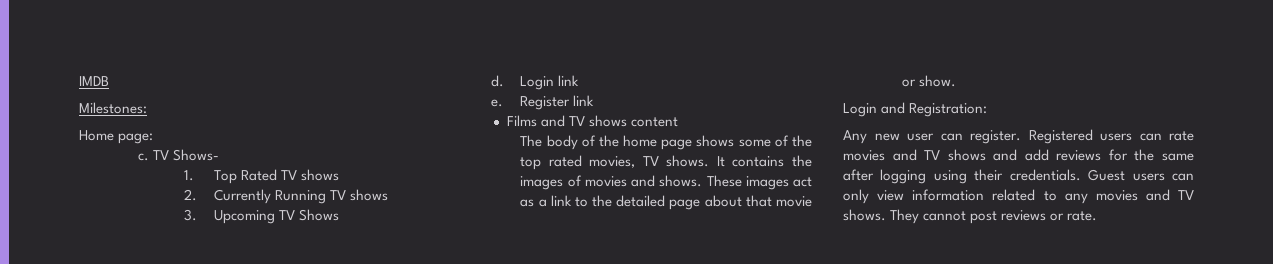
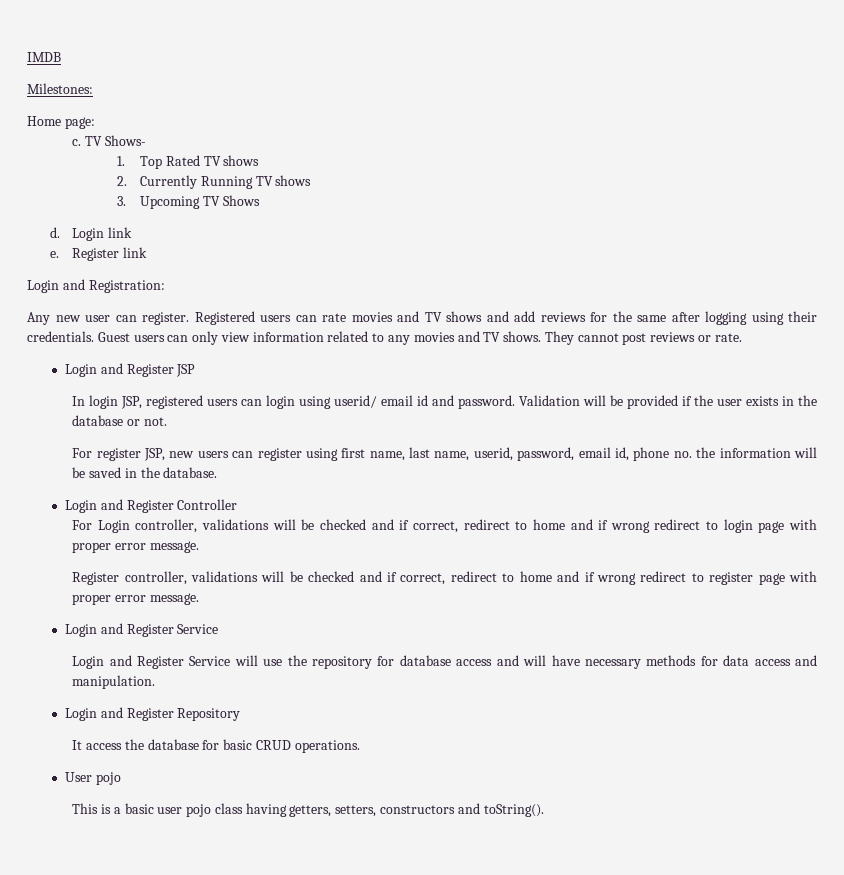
[507,115,679,127] [520,135,812,150] [520,155,812,170] [520,175,813,190] [520,195,812,210] [902,75,957,87] // Films and TV shows content // The body of the home page shows some of the top rated movies, TV shows. It contains the images of movies and shows. These images act as a link to the detailed page about that movie or show. -> (147, 252) none
(1098, 216) none -> [65,363,196,377] [72,395,817,409] [72,415,167,426] [72,447,817,461] [72,467,218,478] [65,499,238,513] [72,519,817,533] [72,541,199,553] [72,571,818,585] [72,593,199,605] [65,623,219,637] [72,655,818,669] [72,675,156,689] [65,707,241,721] [72,739,360,753] [65,772,121,785] [72,803,544,817] // Login and Register JSP // In login JSP, registered users can login using userid/ email id and password. Validation will be provided if the user exists in the database or not. // For register JSP, new users can register using first name, last name, userid, password, email id, phone no. the information will be saved in the database. // Login and Register Controller // For Login controller, validations will be checked and if correct, redirect to home and if wrong redirect to login page with proper error message. // Register controller, validations will be checked and if correct, redirect to home and if wrong redirect to register page with proper error message. // Login and Register Service // Login and Register Service will use the repository for database access and will have necessary methods for data access and manipulation. // Login and Register Repository // It access the database for basic CRUD operations. // User pojo // This is a basic user pojo class having getters, setters, constructors and toString().

